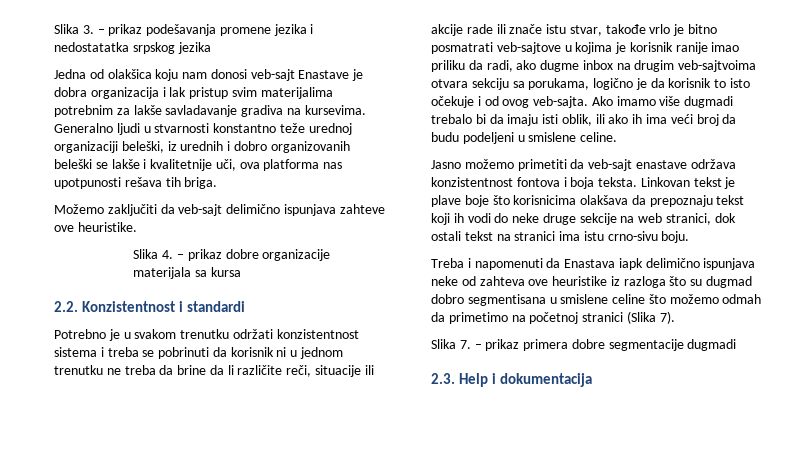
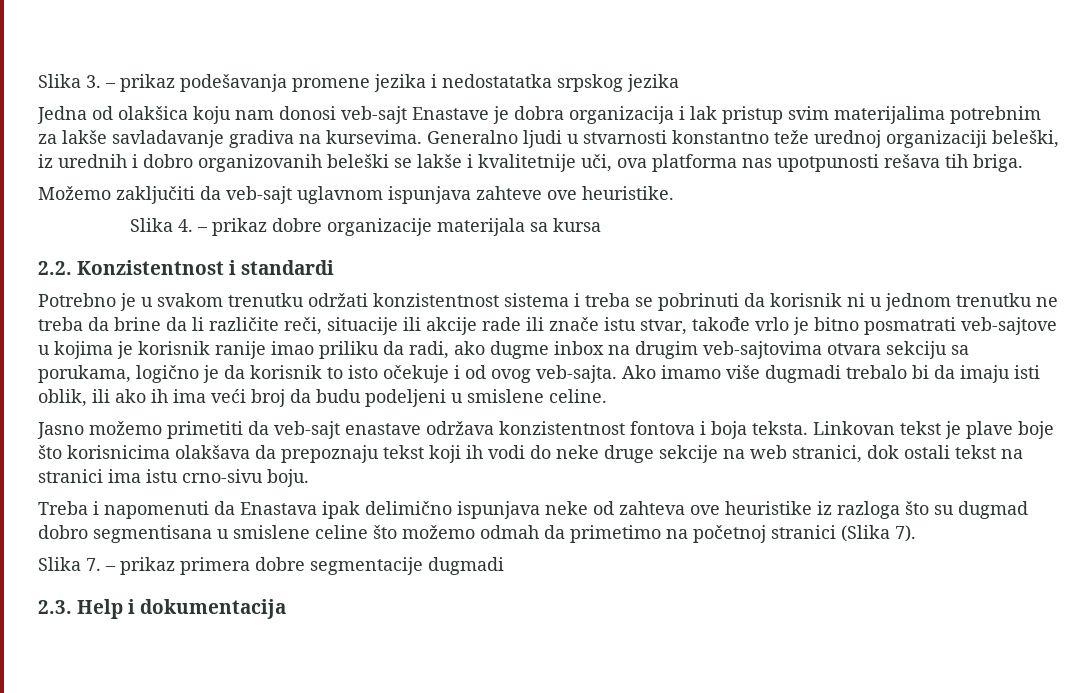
[226,204,281,214] delimično -> [297,186,383,204] uglavnom
[678,60,757,72] veb-sajtvoima -> [703,341,822,359] veb-sajtovima
[618,258,643,270] iapk -> [322,501,360,519] ipak

